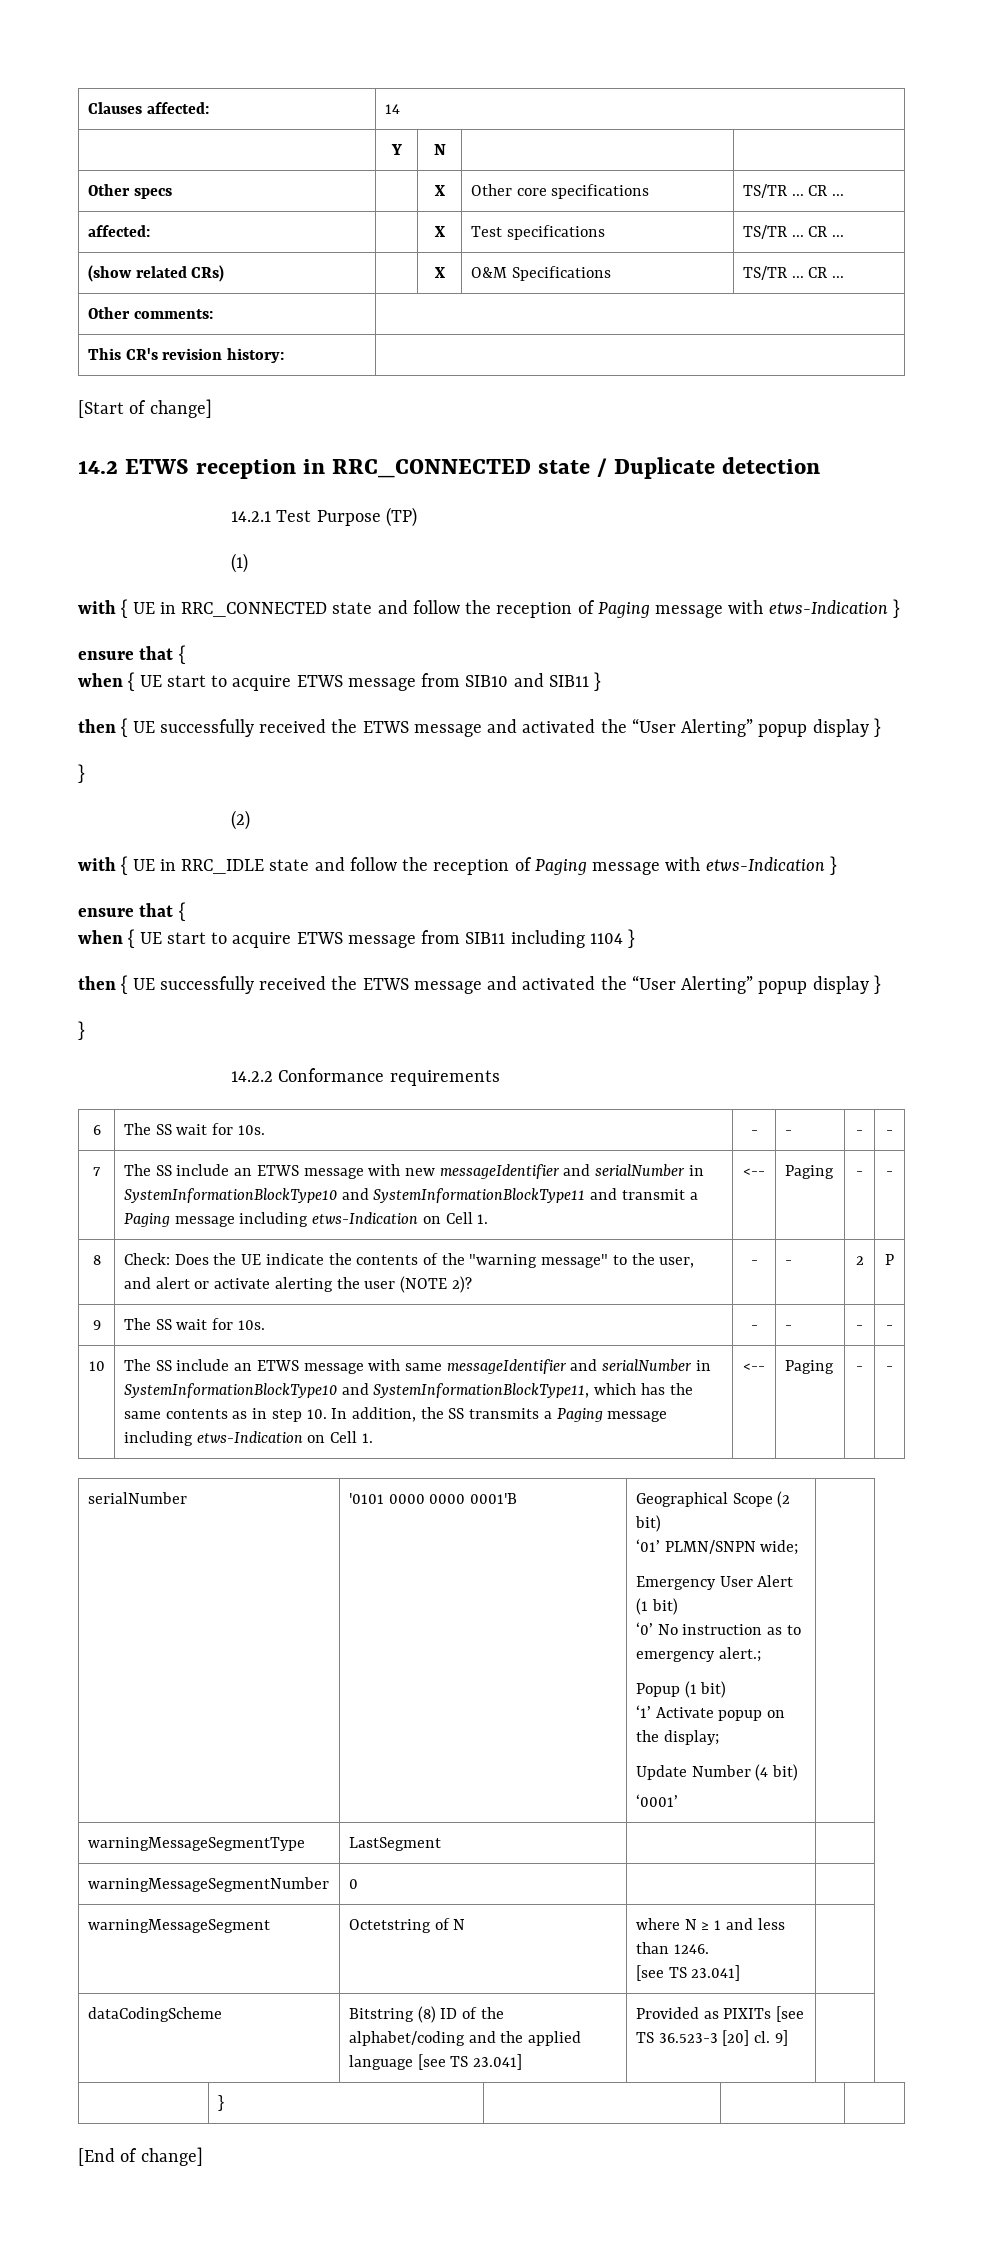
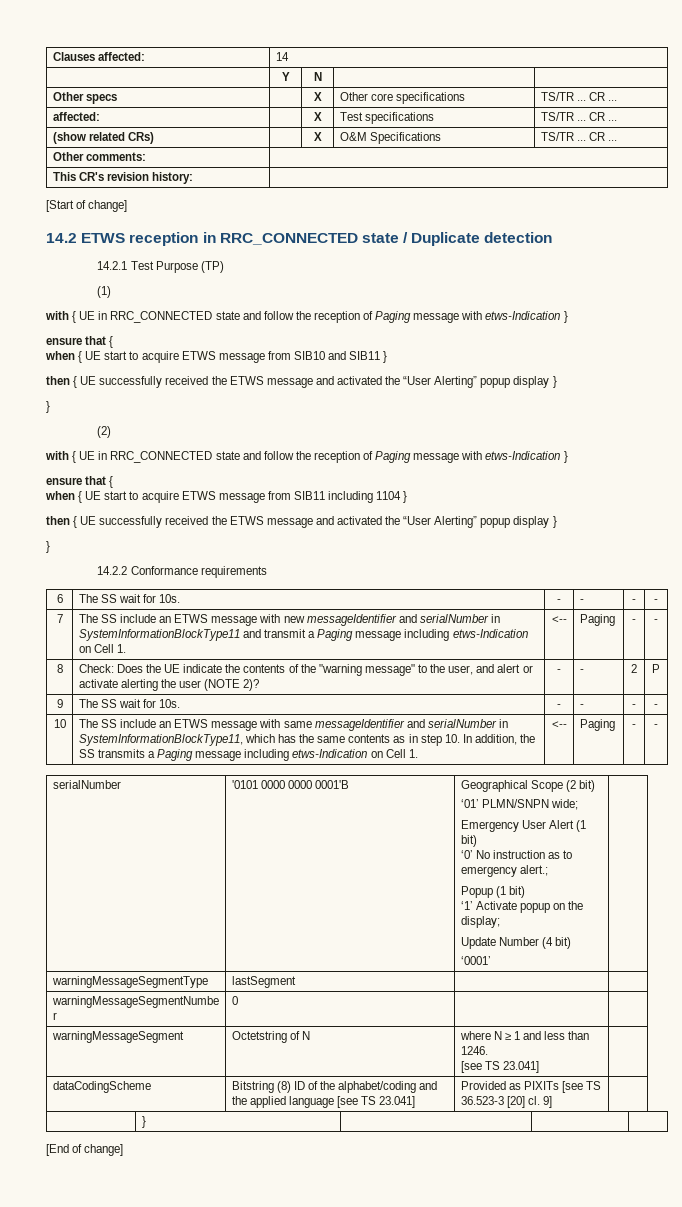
[181,859,265,874] RRC_IDLE -> [110,451,213,463] RRC_CONNECTED
[123,1188,369,1203] SystemInformationBlockType10 and -> (501, 618) none
[123,1383,369,1398] SystemInformationBlockType10 and -> (509, 723) none
[348,1837,441,1851] LastSegment -> [231,976,296,988] lastSegment

